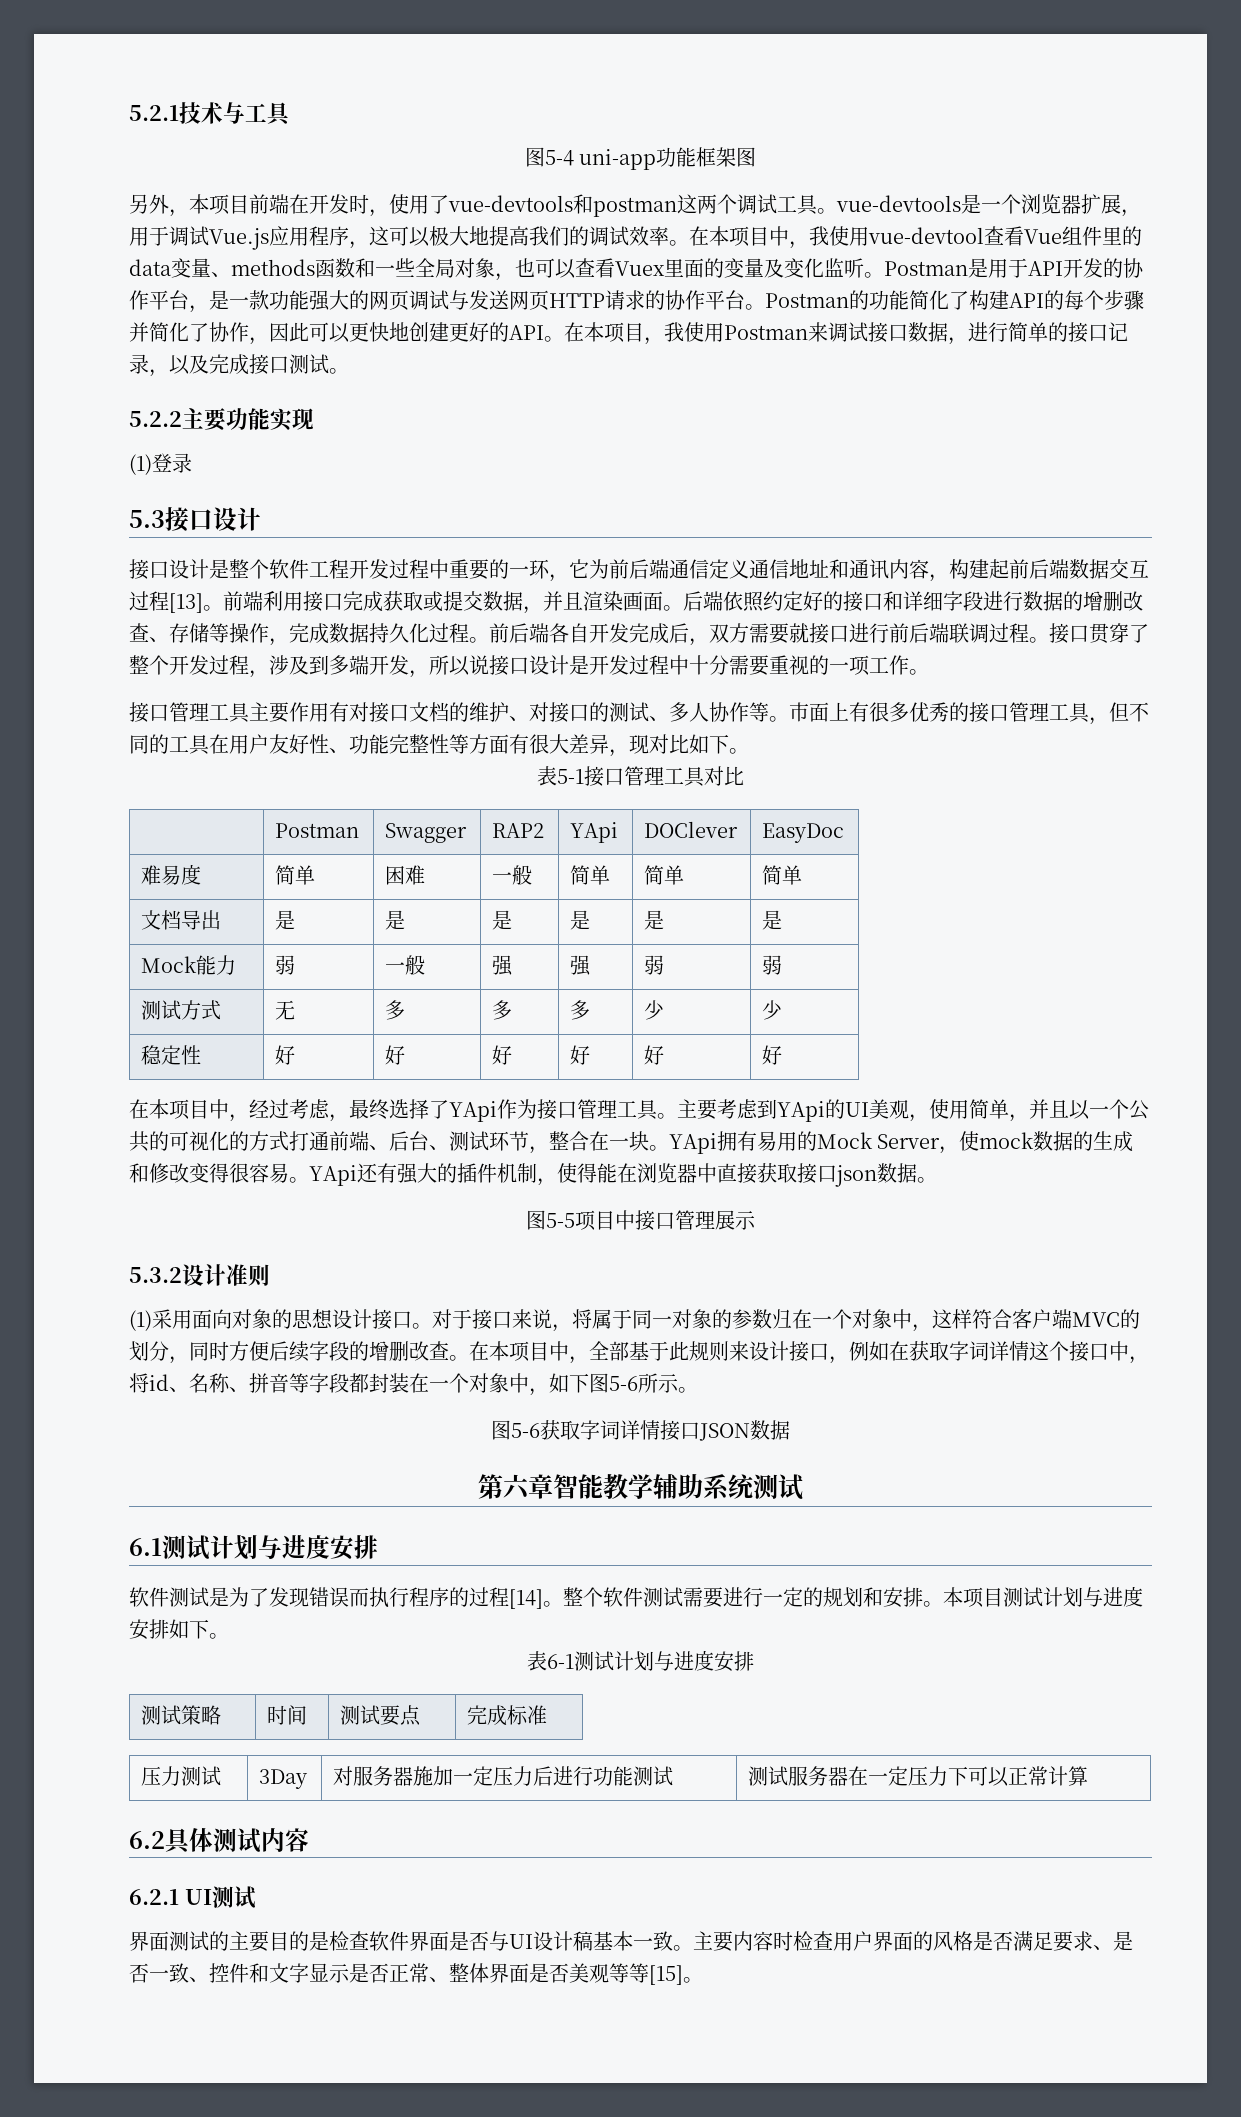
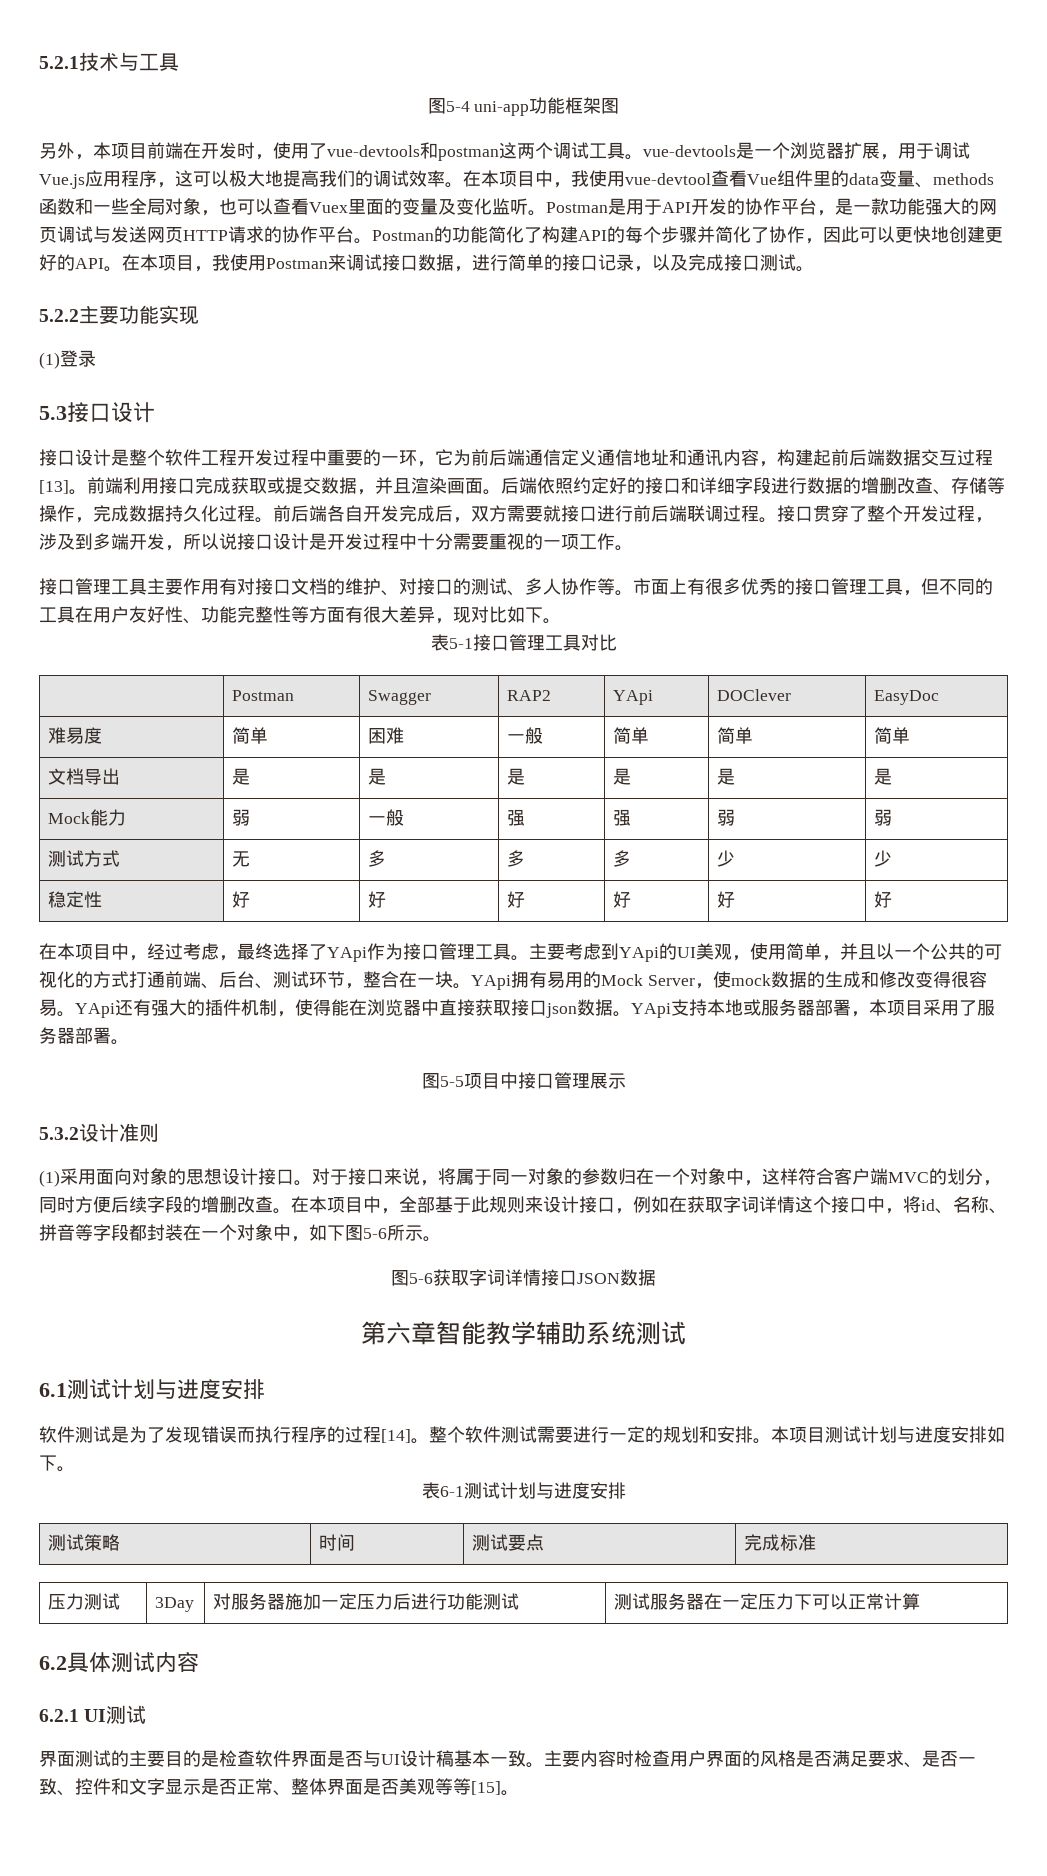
(937, 1180) none -> [631,999,995,1018] [39,1027,129,1045] YApi支持本地或服务器部署，本项目采用了服务器部署。

